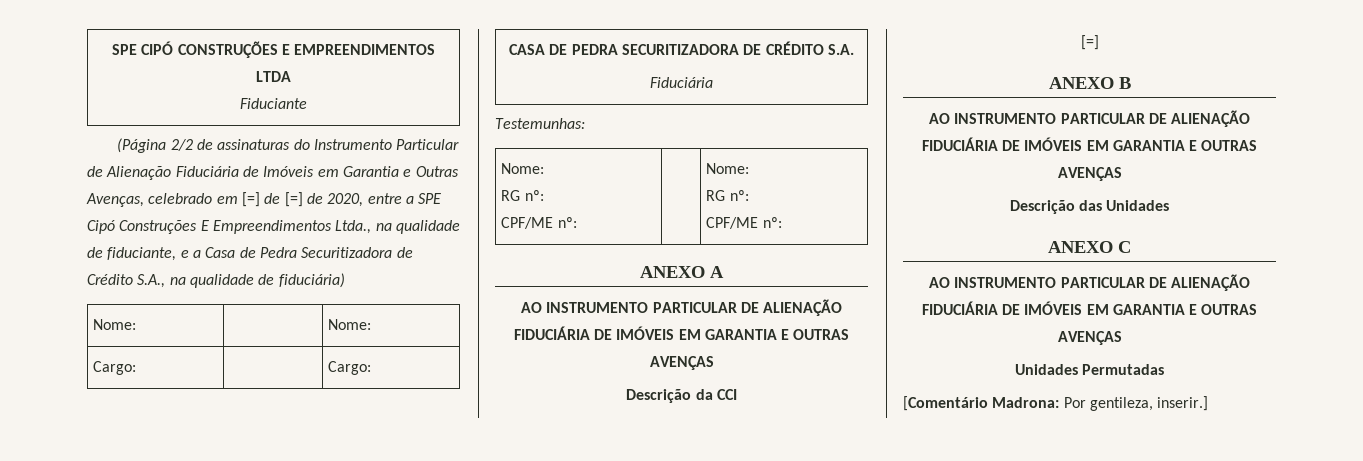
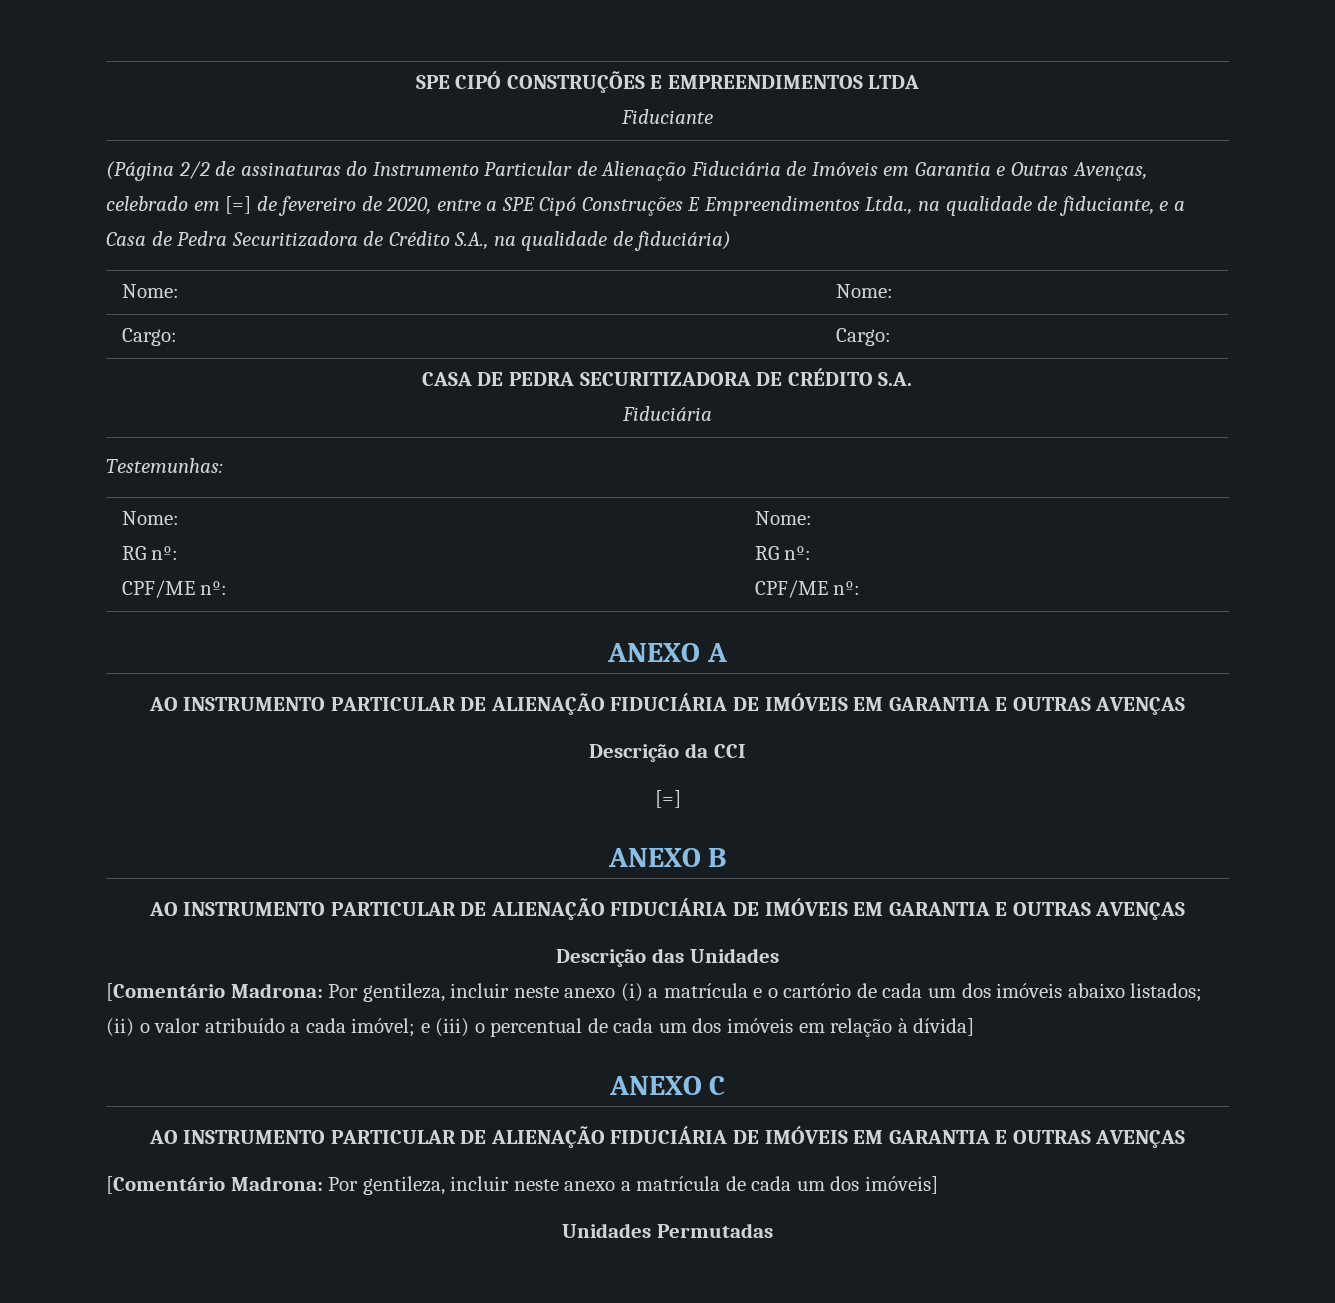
[284,192,303,207] [=] -> [278,196,357,216] fevereiro
(1170, 205) none -> [106,983,1203,1002] [106,1018,975,1037] // [Comentário Madrona: Por gentileza, incluir neste anexo (i) a matrícula e o cartório de cada um dos imóveis abaixo listados; (ii) o valor atribuído a cada imóvel; e (iii) o percentual de cada um dos imóveis em relação à dívida]
[1014,364,1165,375] [903,396,1209,411] // Unidades Permutadas // [Comentário Madrona: Por gentileza, inserir.] -> [106,1176,938,1195] [562,1223,773,1238] // [Comentário Madrona: Por gentileza, incluir neste anexo a matrícula de cada um dos imóveis] // Unidades Permutadas

